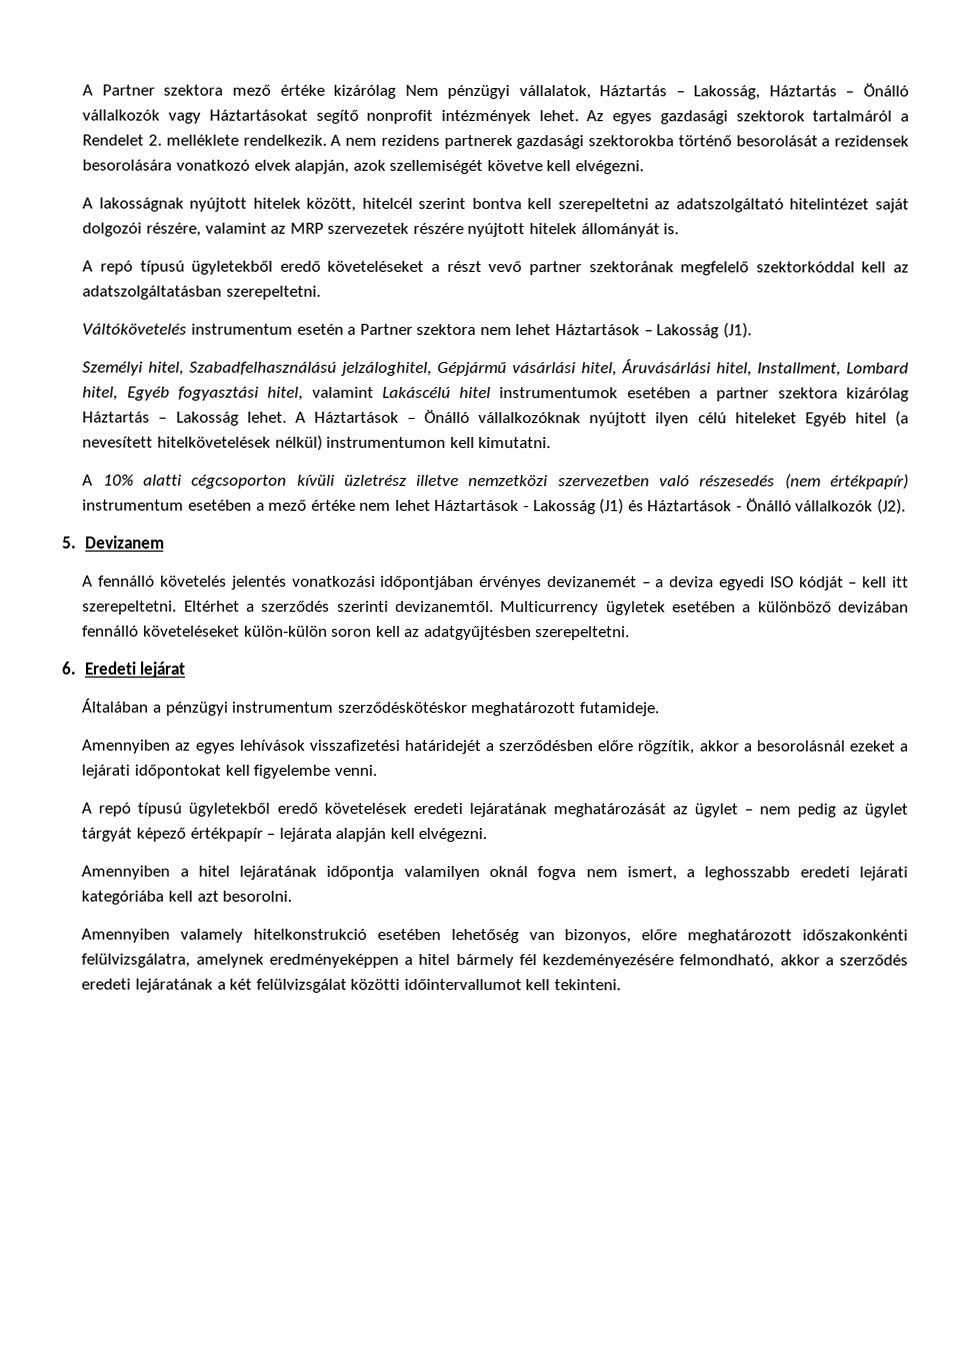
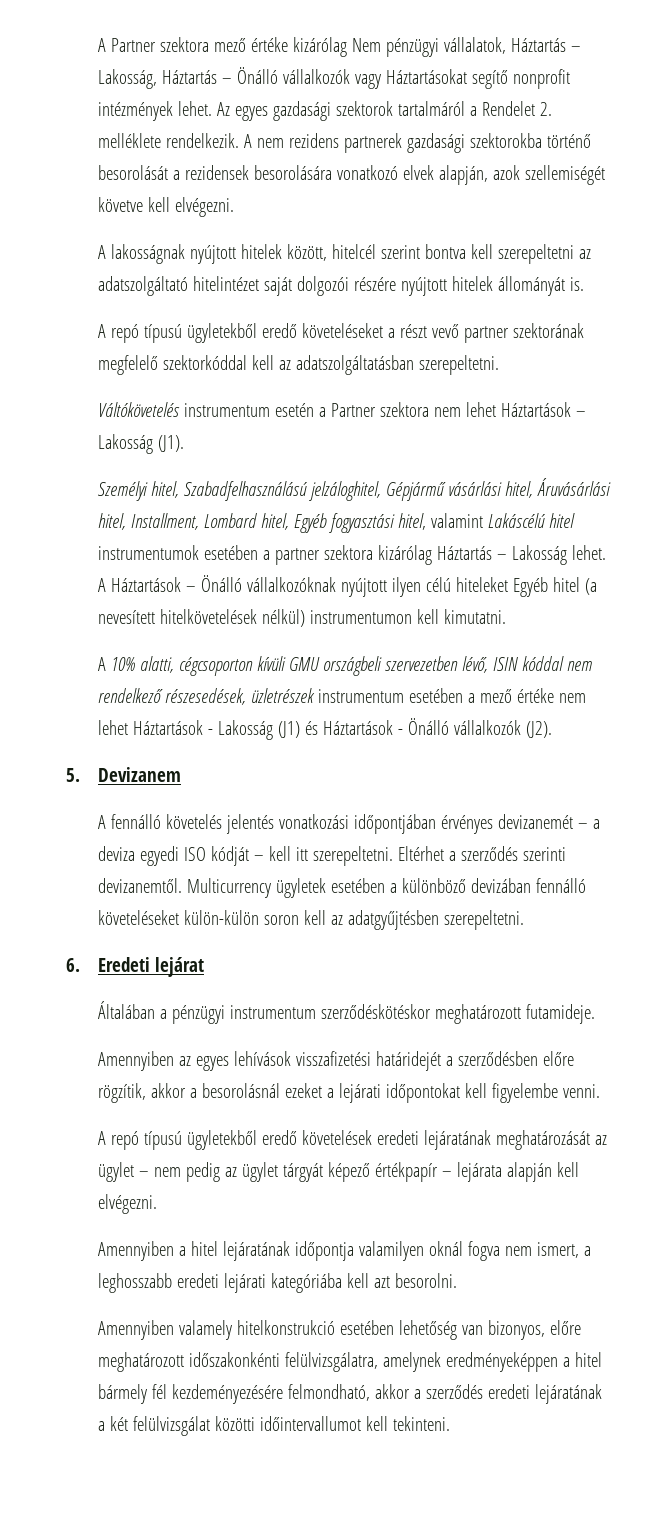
[145,222,410,237] részére, valamint az MRP szervezetek -> (349, 286) none
[142,474,182,486] alatti -> [139,656,174,673] alatti,
[343,473,909,490] üzletrész illetve nemzetközi szervezetben való részesedés (nem értékpapír) -> [288,656,592,676] [97,688,315,705] GMU országbeli szervezetben lévő, ISIN kóddal nem rendelkező részesedések, üzletrészek

